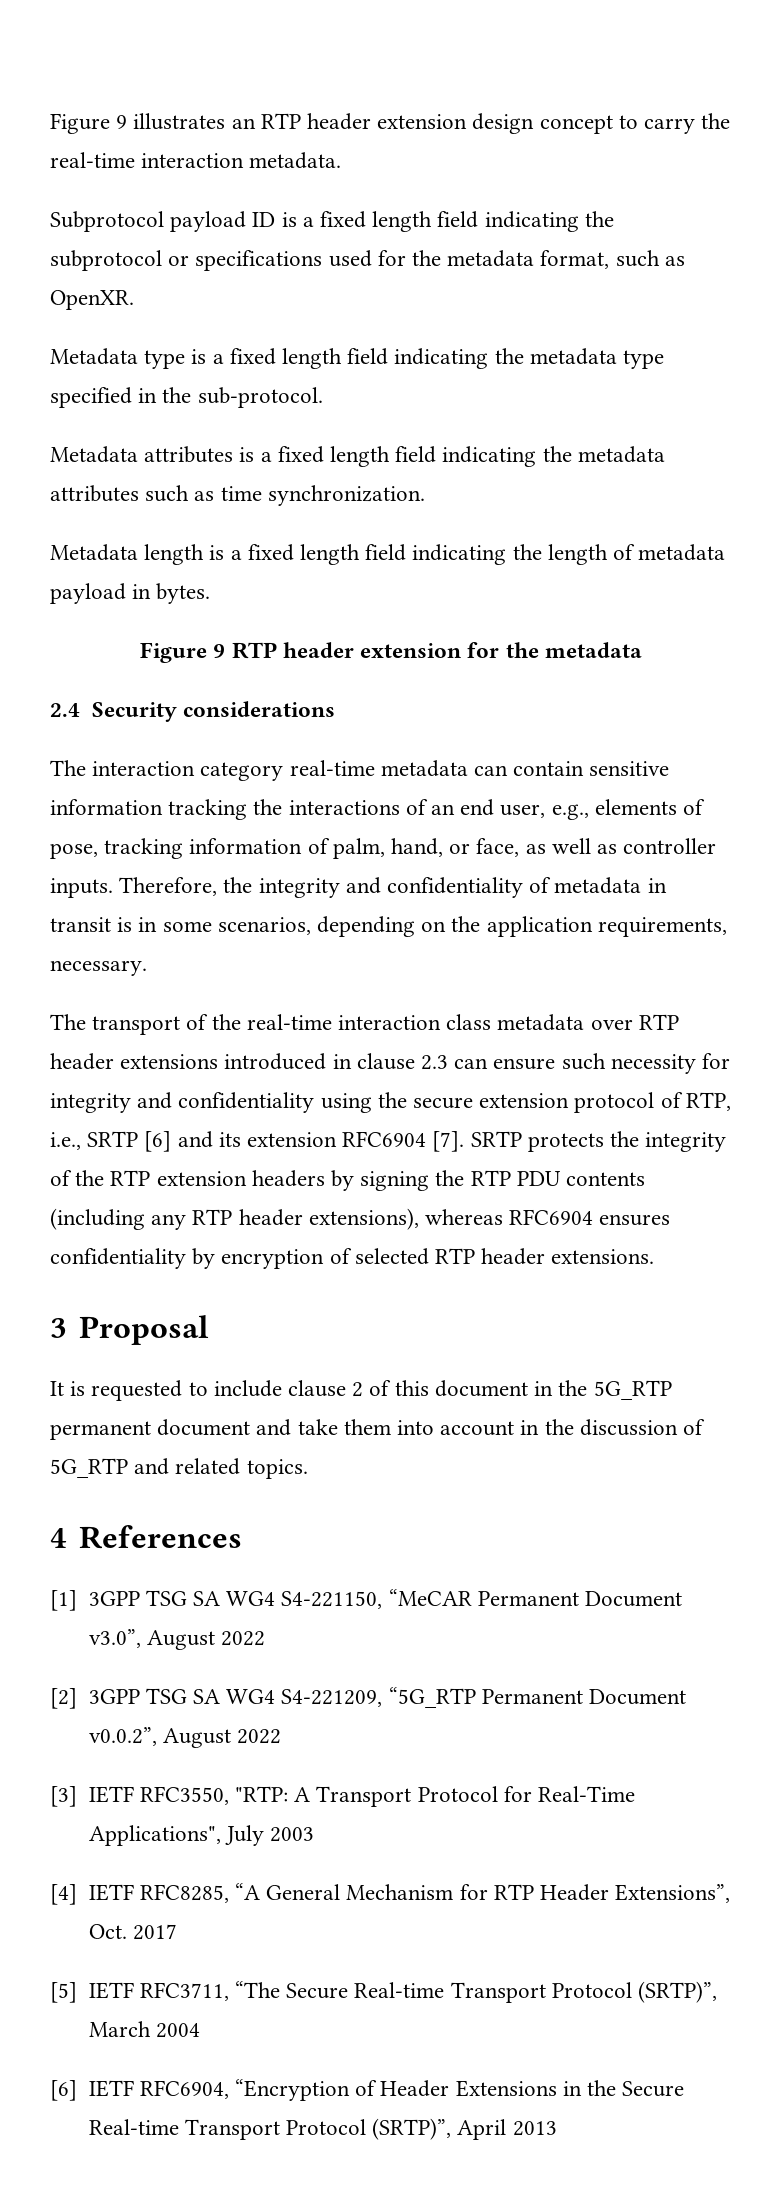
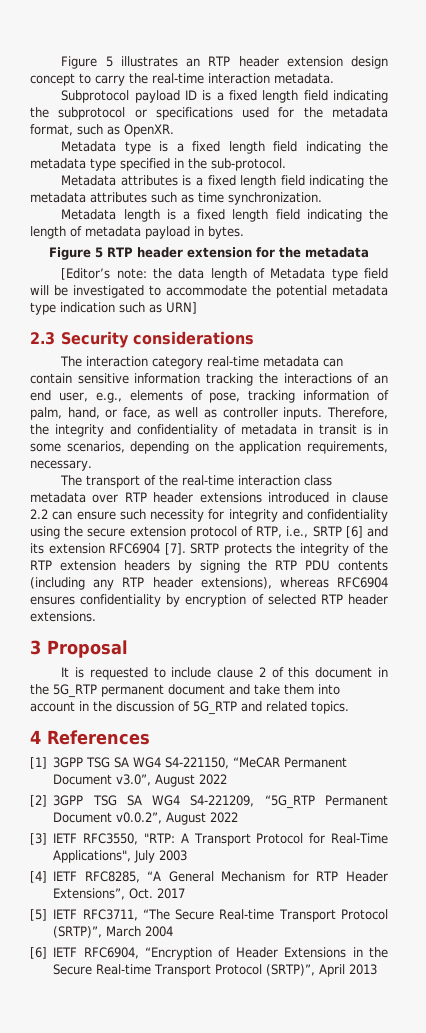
[50,113,128,134] Figure 9 -> [61,56,113,69] Figure 5
[213,644,226,658] 9 -> [95,247,103,258] 5
[50,703,80,717] 2.4 -> [61,268,388,281] [30,285,388,298] [30,302,197,315] [30,332,55,345] [Editor’s note: the data length of Metadata type field will be investigated to accommodate the potential metadata type indication such as URN] // 2.3
[421,1055,449,1070] 2.3 -> [30,509,48,519] 2.2

